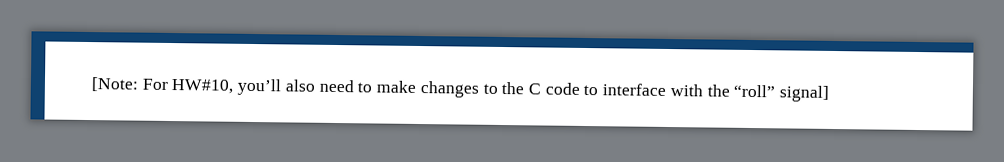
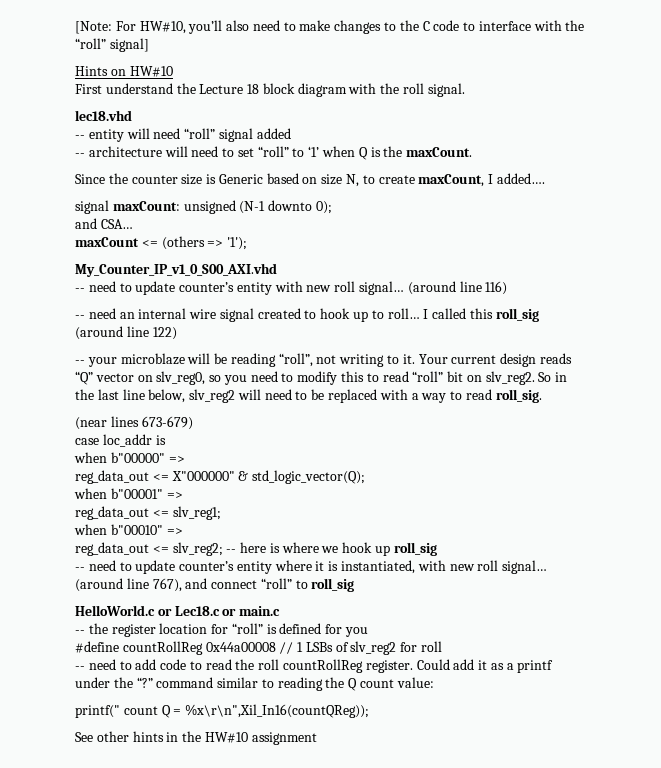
(830, 93) none -> [75,66,173,77] [75,83,465,97] [75,110,132,121] [75,128,291,142] [75,146,473,160] [75,173,545,187] [75,200,332,214] [75,218,133,229] [75,236,248,250] [75,263,277,277] [75,281,508,295] [75,308,539,322] [75,326,177,340] [75,353,572,367] [75,371,568,385] [75,389,542,403] [75,416,193,430] [75,434,166,447] [74,452,185,463] [75,470,366,484] [74,488,183,499] [75,506,221,520] [74,524,183,535] [75,542,437,556] [75,560,548,574] [75,578,355,592] [75,605,281,616] [75,623,369,637] [75,641,443,655] [75,659,554,673] [75,677,434,691] [75,704,370,718] [75,731,317,745] // Hints on HW#10 // First understand the Lecture 18 block diagram with the roll signal. // lec18.vhd // -- entity will need “roll” signal added // -- architecture will need to set “roll” to ‘1’ when Q is the maxCount. // Since the counter size is Generic based on size N, to create maxCount, I added…. // signal maxCount: unsigned (N-1 downto 0); // and CSA… // maxCount <= (others => '1'); // My_Counter_IP_v1_0_S00_AXI.vhd // -- need to update counter’s entity with new roll signal… (around line 116) // -- need an internal wire signal created to hook up to roll… I called this roll_sig (around line 122) // -- your microblaze will be reading “roll”, not writing to it. Your current design reads “Q” vector on slv_reg0, so you need to modify this to read “roll” bit on slv_reg2. So in the last line below, slv_reg2 will need to be replaced with a way to read roll_sig. // (near lines 673-679) // case loc_addr is // when b"00000" => // reg_data_out <= X"000000" & std_logic_vector(Q); // when b"00001" => // reg_data_out <= slv_reg1; // when b"00010" => // reg_data_out <= slv_reg2; -- here is where we hook up roll_sig // -- need to update counter’s entity where it is instantiated, with new roll signal… (around line 767), and connect “roll” to roll_sig // HelloWorld.c or Lec18.c or main.c // -- the register location for “roll” is defined for you // #define countRollReg 0x44a00008 // 1 LSBs of slv_reg2 for roll // -- need to add code to read the roll countRollReg register. Could add it as a printf under the “?” command similar to reading the Q count value: // printf(" count Q = %x\r\n",Xil_In16(countQReg)); // See other hints in the HW#10 assignment

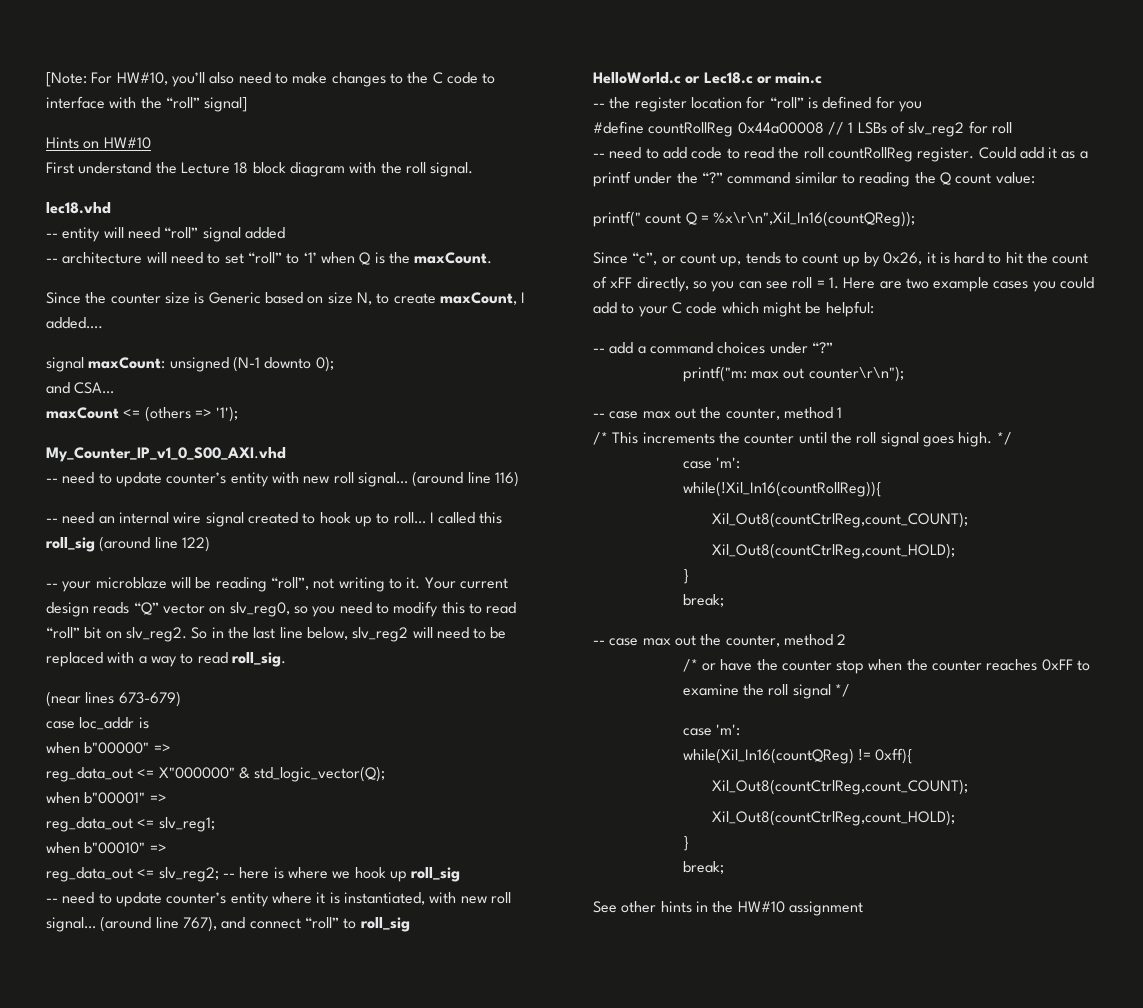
(370, 711) none -> [593,252,1089,267] [593,276,1095,292] [593,301,874,317] [593,342,833,354] [682,366,904,382] [593,407,843,420] [593,432,1012,447] [682,457,740,469] [682,481,882,497] [712,512,969,528] [712,543,956,559] [682,569,689,584] [682,594,724,607] [593,634,847,647] [682,659,1091,674] [682,684,850,699] [682,724,740,736] [682,748,914,764] [712,779,969,795] [712,810,956,826] [682,836,689,851] [682,861,724,874] // Since “c”, or count up, tends to count up by 0x26, it is hard to hit the count of xFF directly, so you can see roll = 1. Here are two example cases you could add to your C code which might be helpful: // -- add a command choices under “?” // printf("m: max out counter\r\n"); // -- case max out the counter, method 1 // /* This increments the counter until the roll signal goes high. */ // case 'm': // while(!Xil_In16(countRollReg)){ // Xil_Out8(countCtrlReg,count_COUNT); // Xil_Out8(countCtrlReg,count_HOLD); // } // break; // -- case max out the counter, method 2 // /* or have the counter stop when the counter reaches 0xFF to examine the roll signal */ // case 'm': // while(Xil_In16(countQReg) != 0xff){ // Xil_Out8(countCtrlReg,count_COUNT); // Xil_Out8(countCtrlReg,count_HOLD); // } // break;

